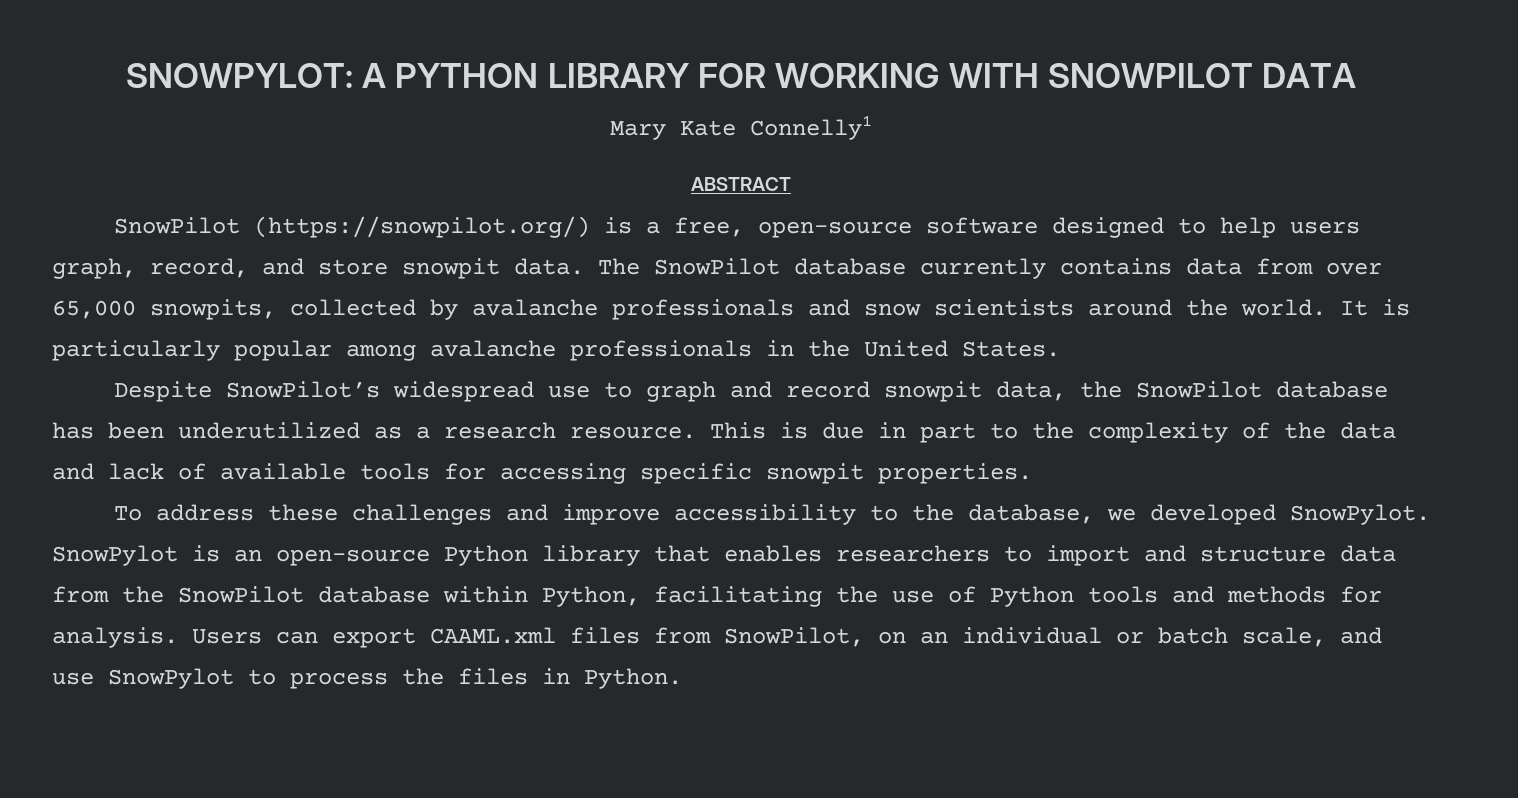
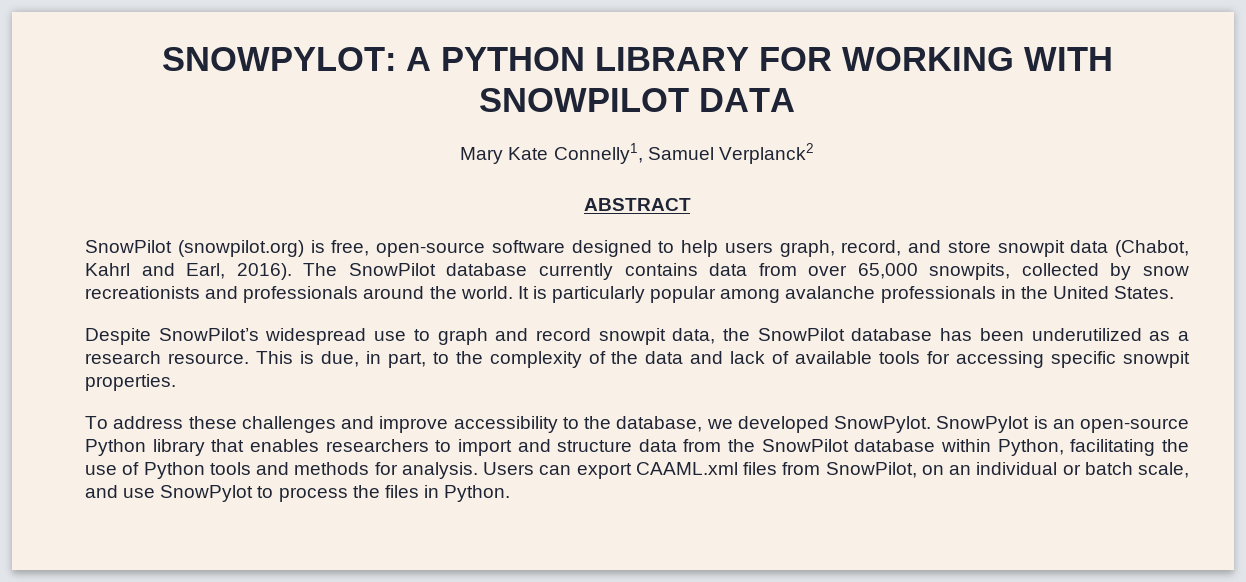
[750,115,872,140] Connelly1 -> [553,143,814,164] Connelly1, Samuel Verplanck2
[253,216,660,238] (https://snowpilot.org/) is a -> [177,240,325,257] (snowpilot.org) is
[514,258,584,275] data. -> [1070,240,1189,257] [85,263,292,280] data (Chabot, Kahrl and Earl, 2016).
[472,299,1074,320] avalanche professionals and snow scientists -> [1143,266,1189,276] [85,286,359,303] snow recreationists and professionals
[822,422,976,443] due in part -> [320,351,426,368] due, in part,

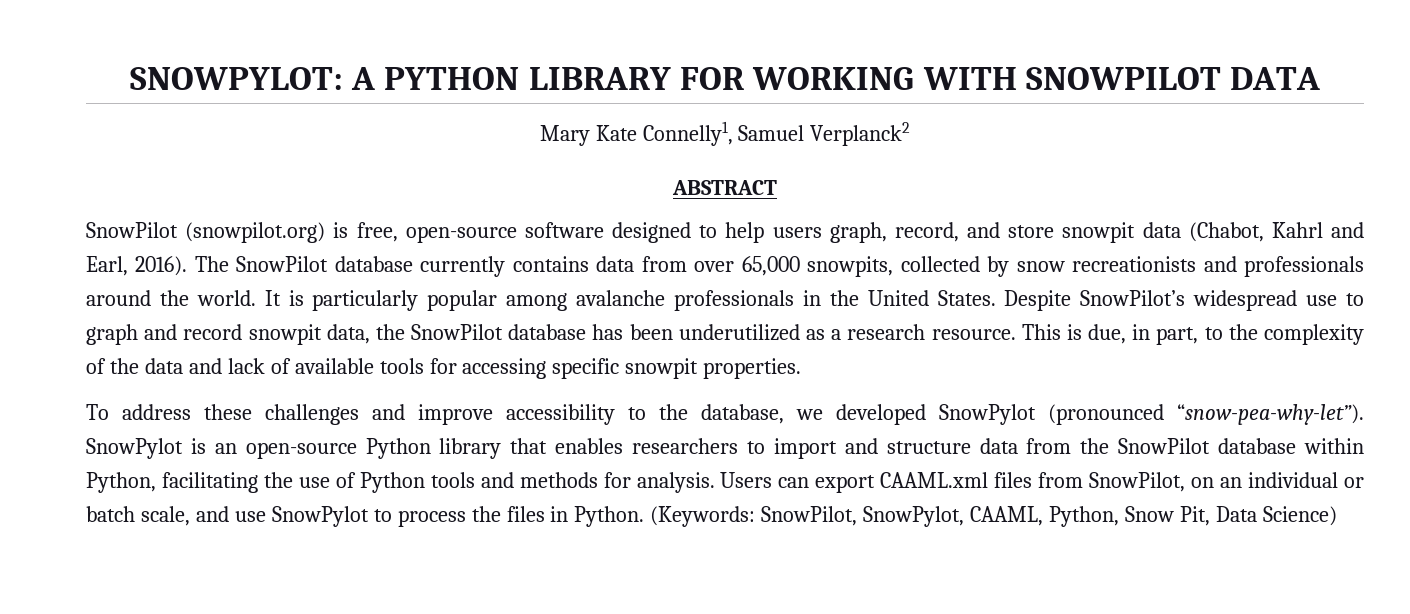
(1175, 292) // -> (996, 298) none
[834,416,931,433] SnowPylot. -> [939,404,1364,425] SnowPylot (pronounced “snow-pea-why-let”).
(511, 493) none -> [650,506,1337,527] (Keywords: SnowPilot, SnowPylot, CAAML, Python, Snow Pit, Data Science)

